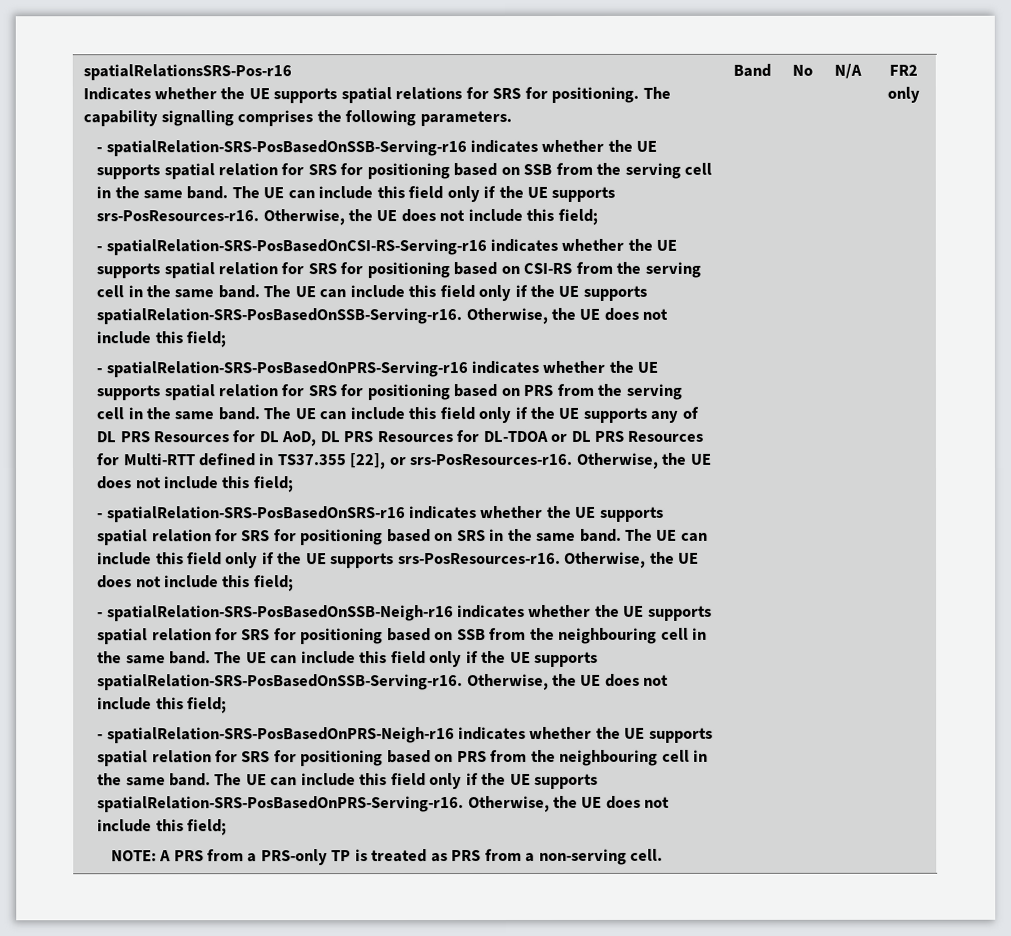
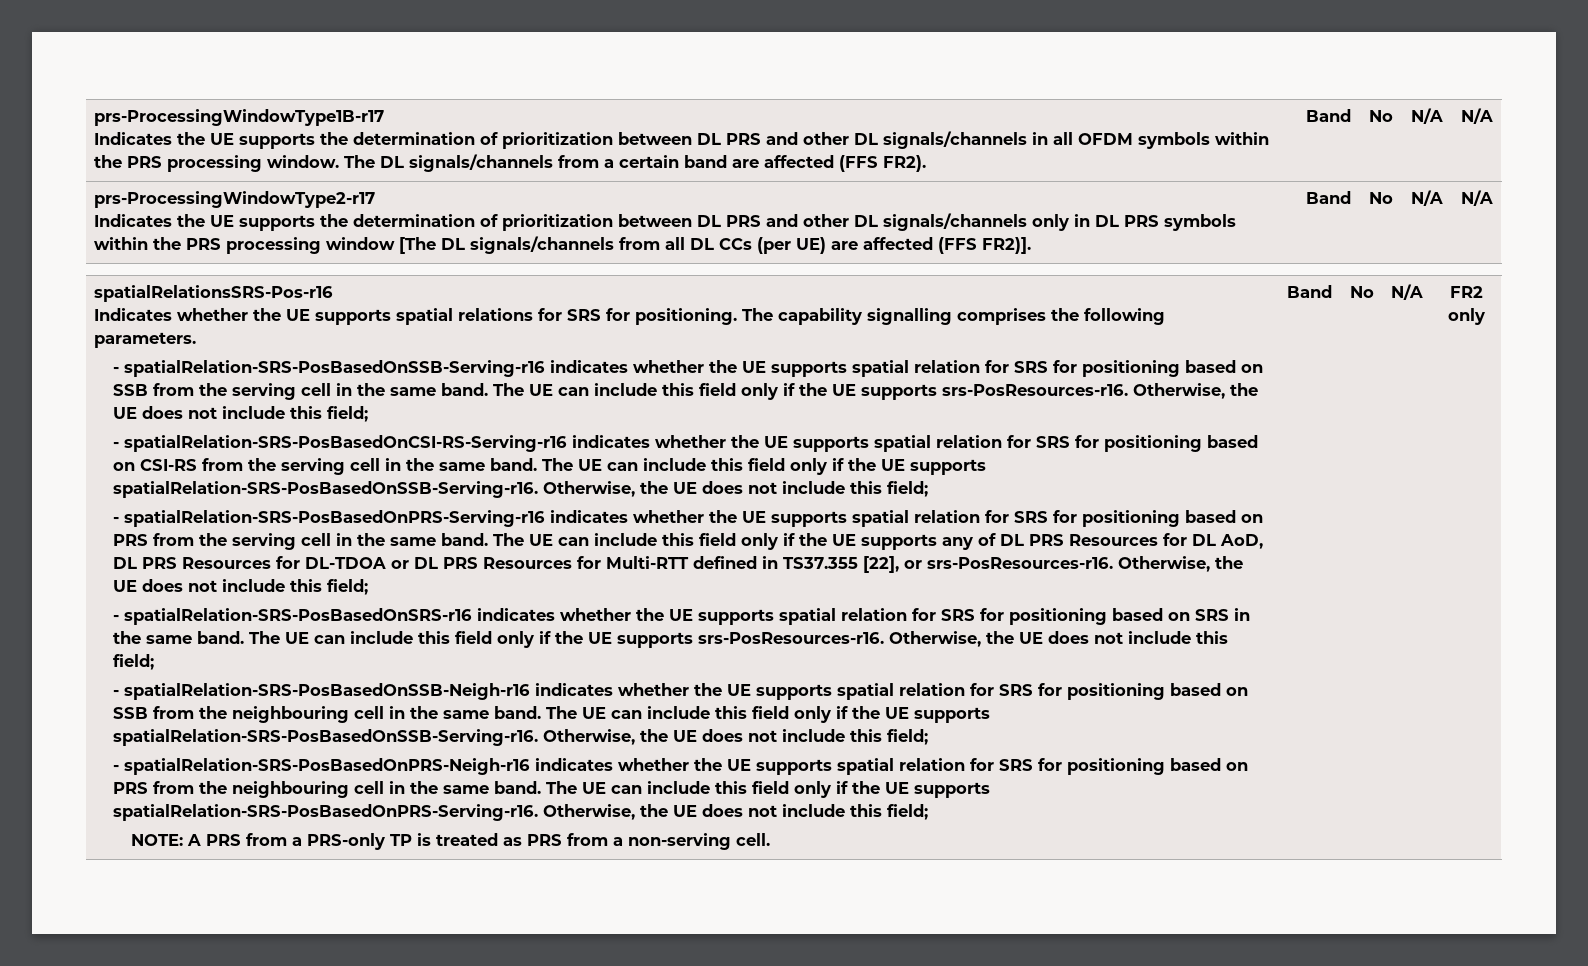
(82, 72) none -> [94,109,385,126] [94,131,1270,149] [94,154,927,172] [1305,109,1351,122] [1368,110,1393,122] [1410,108,1443,124] [1460,108,1493,124] [94,191,376,208] [94,213,1237,231] [94,236,1032,254] [1305,191,1351,204] [1368,192,1393,204] [1410,190,1443,206] [1460,190,1493,206] prs-ProcessingWindowType1B-r17 // Indicates the UE supports the determination of prioritization between DL PRS and other DL signals/channels in all OFDM symbols within the PRS processing window. The DL signals/channels from a certain band are affected (FFS FR2). | Band | No | N/A | N/A // prs-ProcessingWindowType2-r17 // Indicates the UE supports the determination of prioritization between DL PRS and other DL signals/channels only in DL PRS symbols within the PRS processing window [The DL signals/channels from all DL CCs (per UE) are affected (FFS FR2)]. | Band | No | N/A | N/A //

